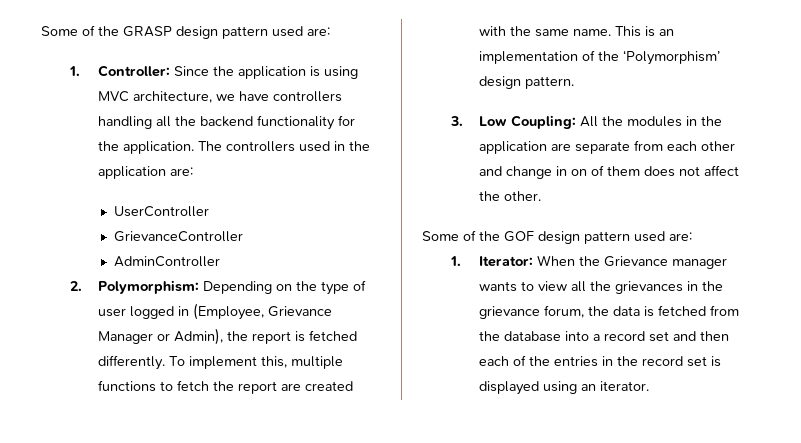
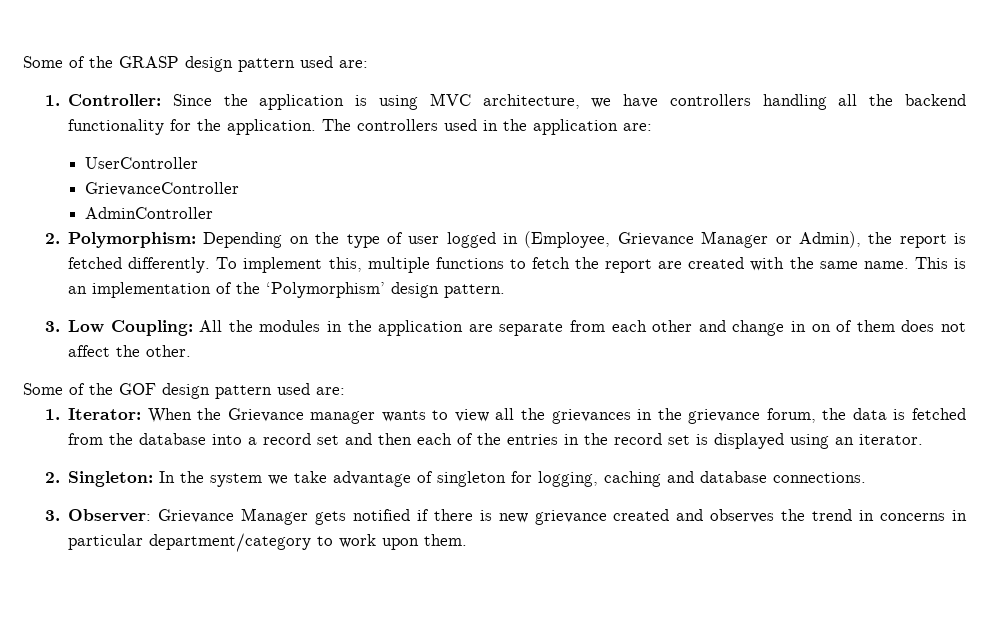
(650, 386) none -> [44,471,867,487] [44,508,967,525] [68,533,468,552] // 2. Singleton: In the system we take advantage of singleton for logging, caching and database connections. // 3. Observer: Grievance Manager gets notified if there is new grievance created and observes the trend in concerns in particular department/category to work upon them.

